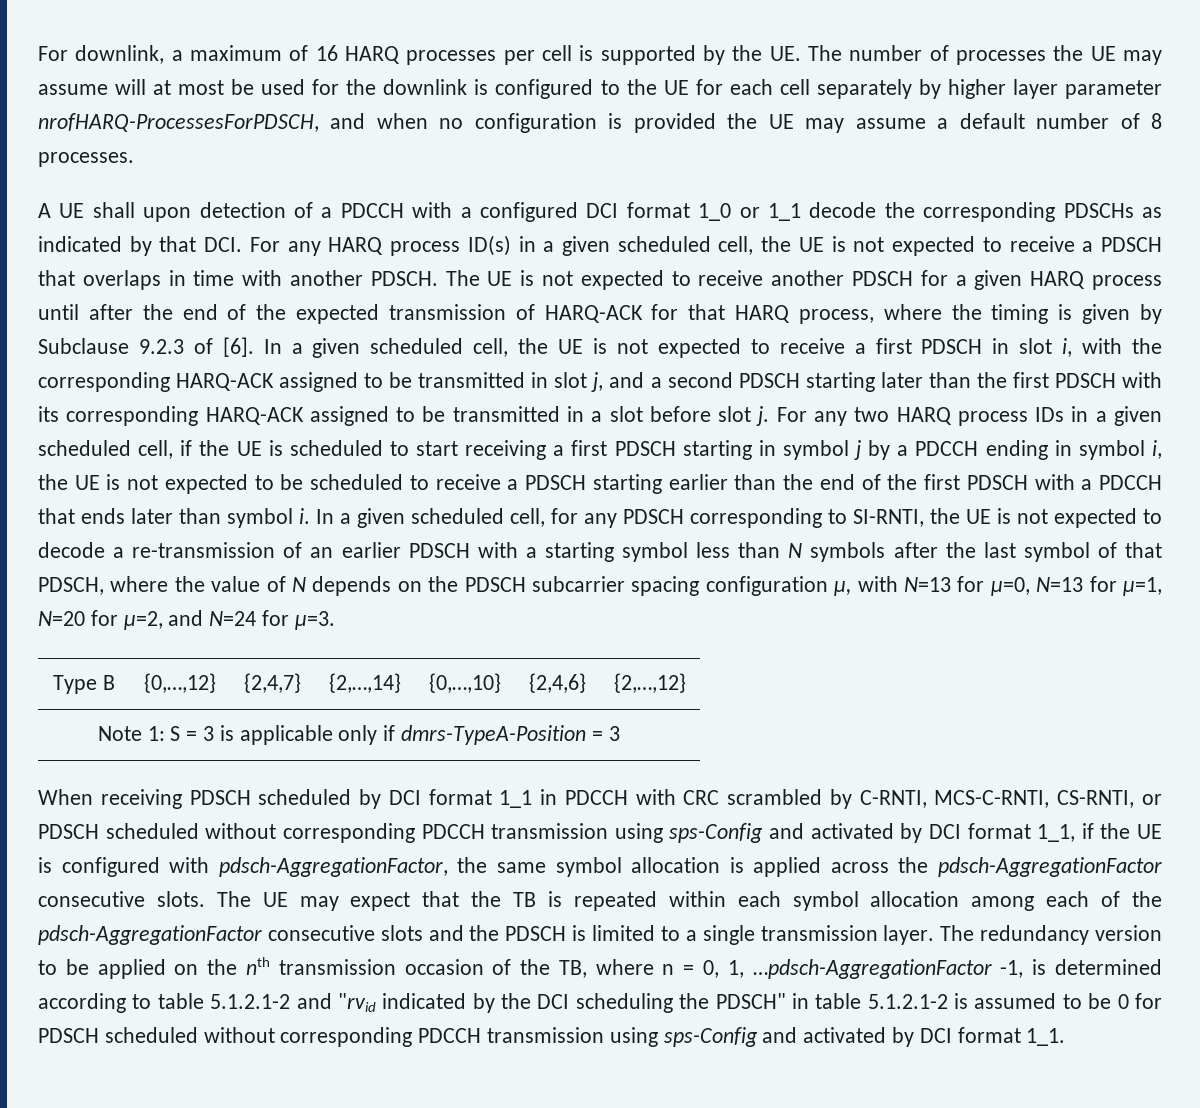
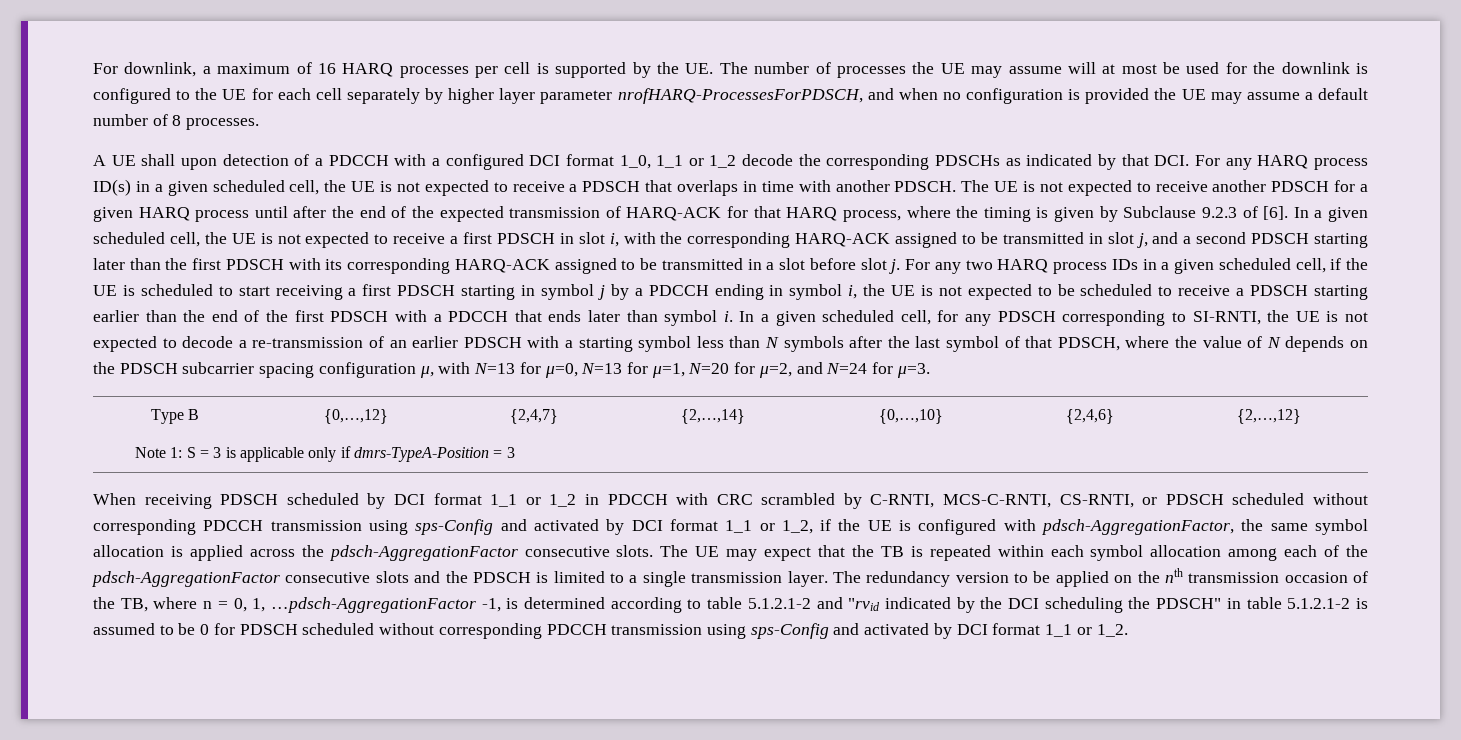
[698,203,801,221] 1_0 or 1_1 -> [619,155,737,169] 1_0, 1_1 or 1_2
(533, 799) none -> [525,494,577,507] or 1_2
[1037,824,1076,842] 1_1, -> [725,520,813,534] 1_1 or 1_2,
[1026,1028,1066,1046] 1_1. -> [1045,624,1128,637] 1_1 or 1_2.

